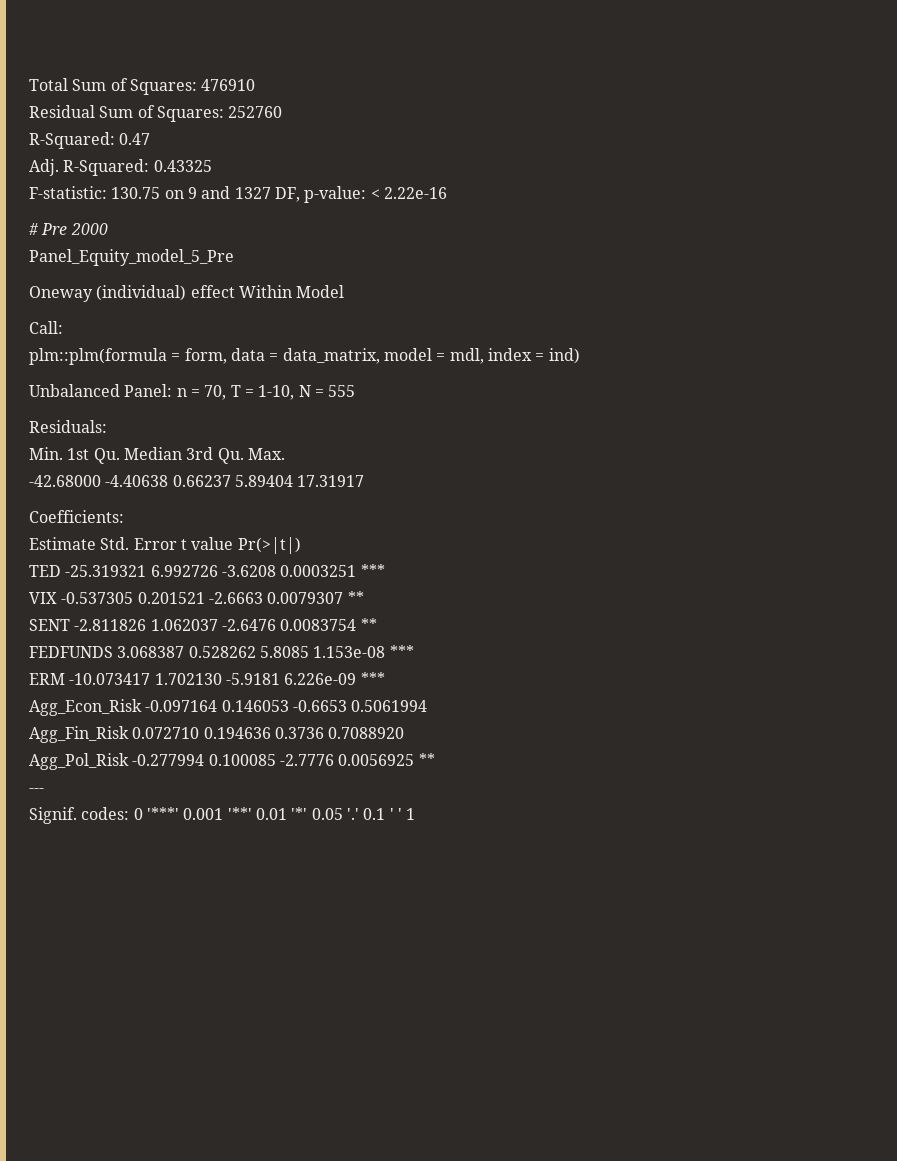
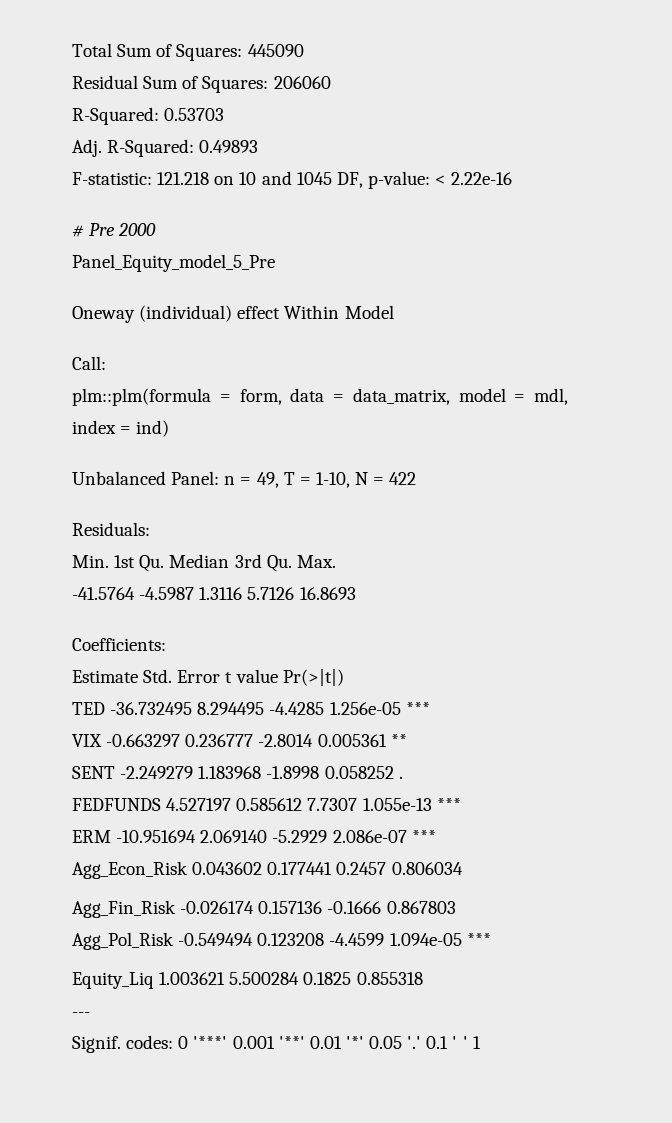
[201,79,256,91] 476910 -> [247,44,304,57] 445090
[228,106,283,118] [29,132,151,149] 252760 // R-Squared: 0.47 -> [273,76,331,89] [72,107,225,125] 206060 // R-Squared: 0.53703
[153,160,212,172] 0.43325 -> [199,140,259,153] 0.49893
[111,186,271,199] 130.75 on 9 and 1327 -> [157,171,332,185] 121.218 on 10 and 1045
[204,385,227,400] 70, -> [256,472,279,488] 49,
[328,385,356,397] 555 -> [389,472,417,485] 422
[29,475,365,487] -42.68000 -4.40638 0.66237 5.89404 17.31917 -> [72,587,356,600] -41.5764 -4.5987 1.3116 5.7126 16.8693
[65,564,385,577] [29,591,364,604] [29,618,377,631] [29,645,414,658] [29,672,385,685] [29,699,428,716] [29,726,405,743] [29,753,435,770] -25.319321 6.992726 -3.6208 0.0003251 *** // VIX -0.537305 0.201521 -2.6663 0.0079307 ** // SENT -2.811826 1.062037 -2.6476 0.0083754 ** // FEDFUNDS 3.068387 0.528262 5.8085 1.153e-08 *** // ERM -10.073417 1.702130 -5.9181 6.226e-09 *** // Agg_Econ_Risk -0.097164 0.146053 -0.6653 0.5061994 // Agg_Fin_Risk 0.072710 0.194636 0.3736 0.7088920 // Agg_Pol_Risk -0.277994 0.100085 -2.7776 0.0056925 ** -> [110,702,430,715] [72,734,407,747] [72,766,403,779] [72,798,461,811] [72,830,436,843] [72,861,463,879] [72,900,456,918] [72,932,491,950] [72,972,423,989] -36.732495 8.294495 -4.4285 1.256e-05 *** // VIX -0.663297 0.236777 -2.8014 0.005361 ** // SENT -2.249279 1.183968 -1.8998 0.058252 . // FEDFUNDS 4.527197 0.585612 7.7307 1.055e-13 *** // ERM -10.951694 2.069140 -5.2929 2.086e-07 *** // Agg_Econ_Risk 0.043602 0.177441 0.2457 0.806034 // Agg_Fin_Risk -0.026174 0.157136 -0.1666 0.867803 // Agg_Pol_Risk -0.549494 0.123208 -4.4599 1.094e-05 *** // Equity_Liq 1.003621 5.500284 0.1825 0.855318

